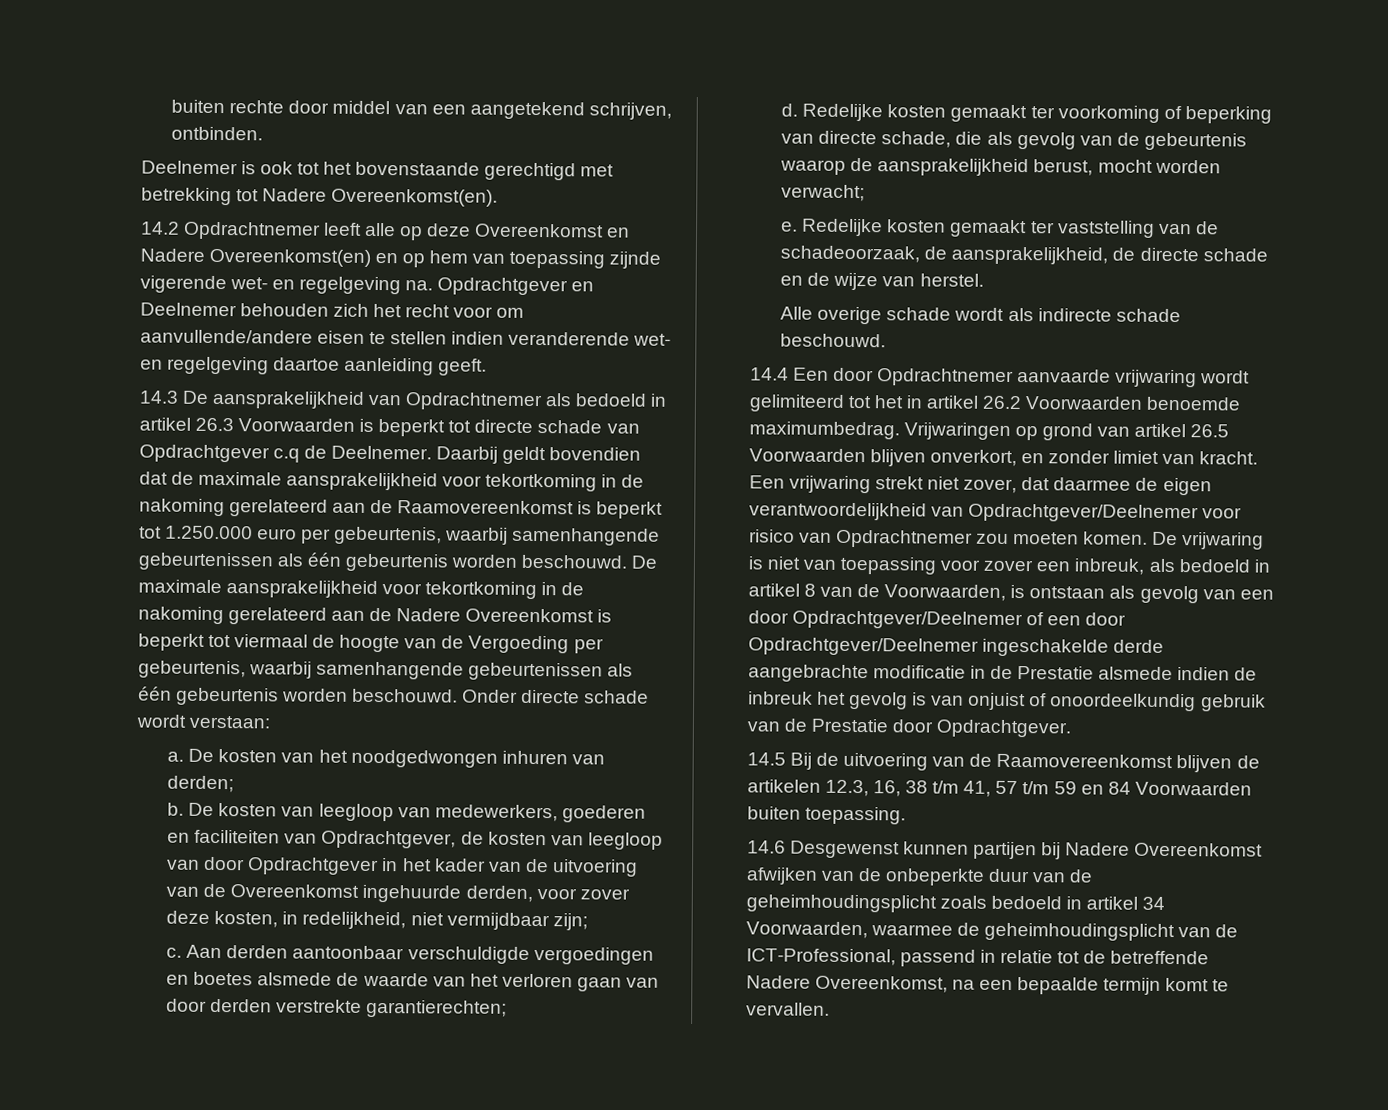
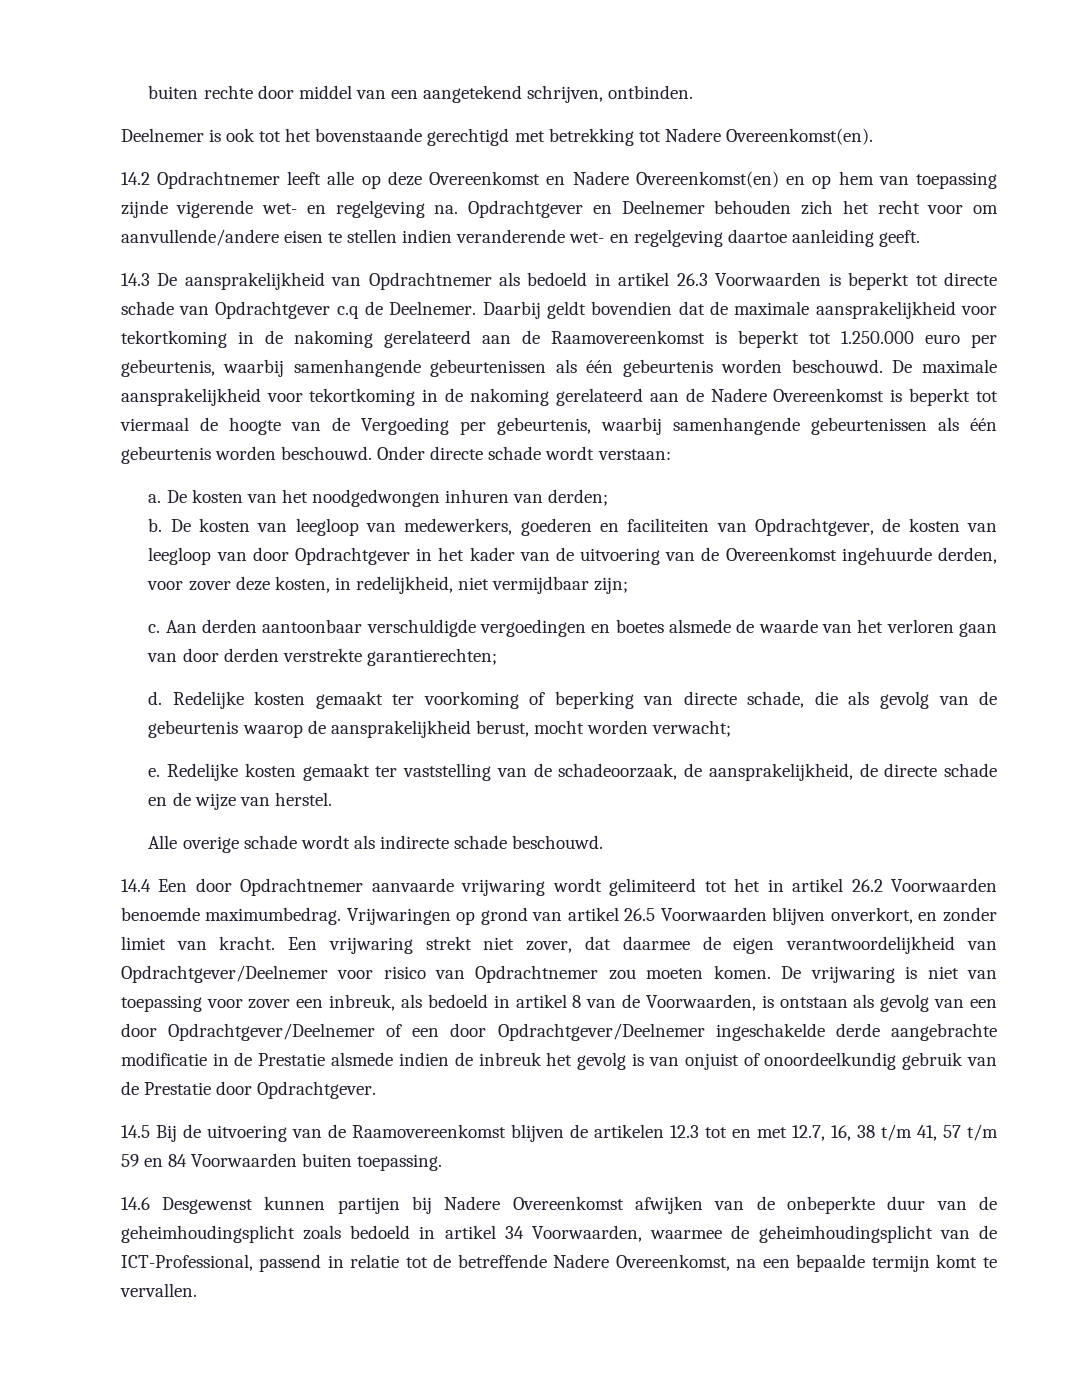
[824,779,869,797] 12.3, -> [669,1125,825,1141] 12.3 tot en met 12.7,

